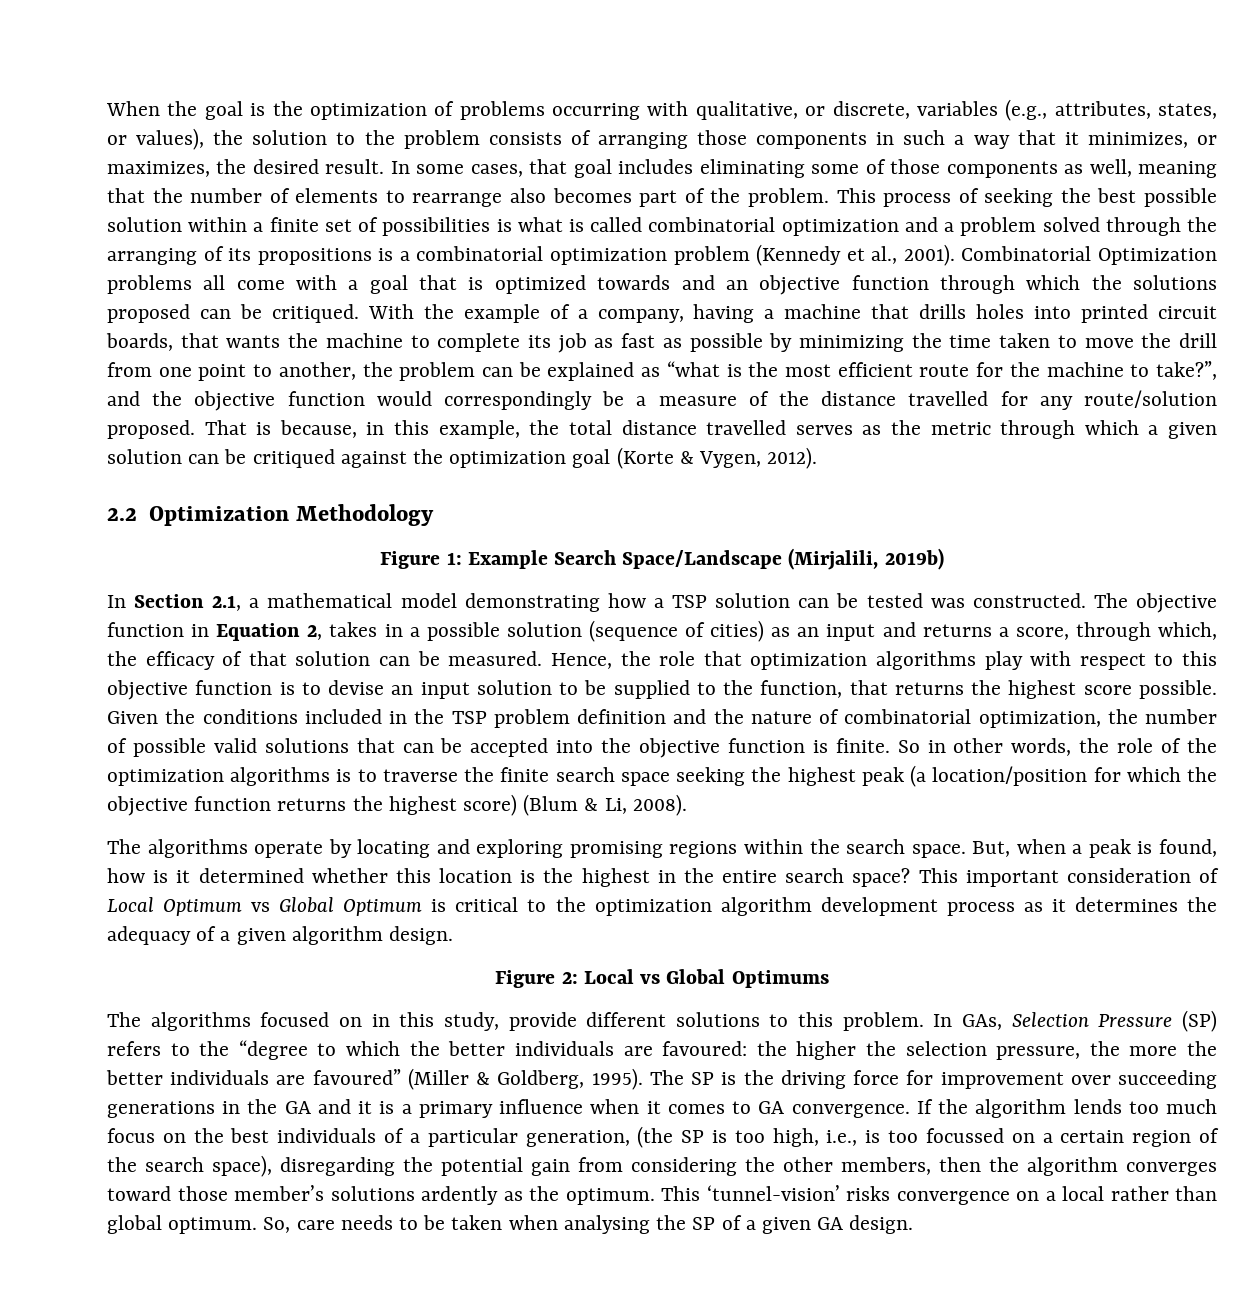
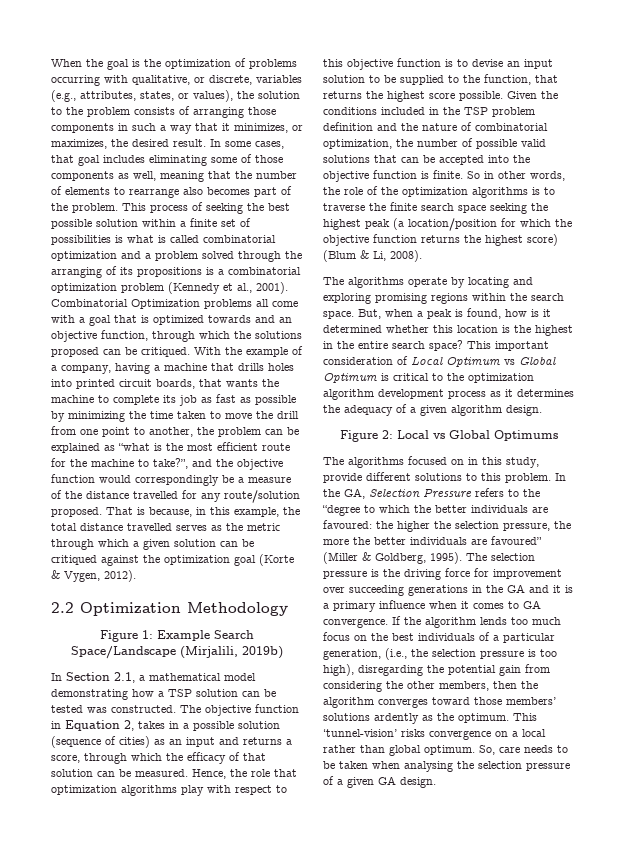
[851,275,929,290] function -> [101,330,148,341] function,
[1158,622,1218,640] which, -> [131,753,162,761] which
[962,1014,1003,1030] GAs, -> [323,488,365,499] the GA,
[1181,1010,1217,1032] (SP) -> (472, 493) none
[691,1072,715,1085] SP -> [491,553,535,561] [323,571,367,579] selection pressure
[637,1126,1220,1148] [107,1155,272,1177] (the SP is too high, i.e., is too focussed on a certain region of the search space), -> [385,648,557,660] [323,664,354,676] (i.e., the selection pressure is too high),
[234,1185,324,1201] member’s -> [506,697,556,705] members’
[692,1217,716,1230] SP -> [478,761,570,771] selection pressure

